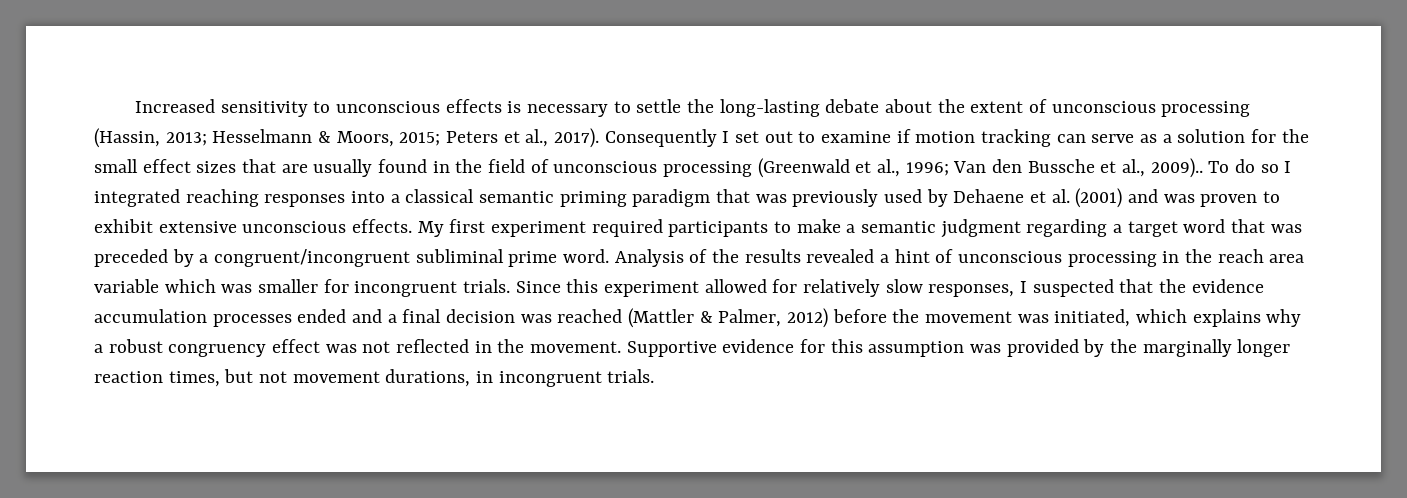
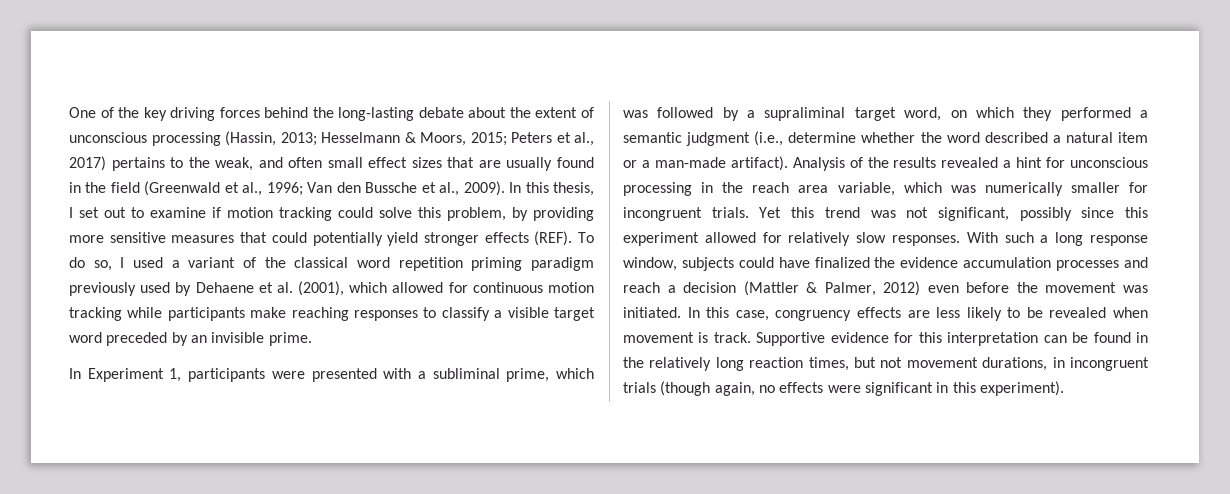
[134,99,682,117] Increased sensitivity to unconscious effects is necessary to settle -> [69,107,309,121] One of the key driving forces behind
[554,128,1309,148] 2017). Consequently I set out to examine if motion tracking can serve as a solution for the -> [69,156,323,171] 2017) pertains to the weak, and often
[530,159,753,177] of unconscious processing -> (140, 187) none
[1150,158,1292,178] [94,189,787,207] 2009).. To do so I integrated reaching responses into a classical semantic priming paradigm that was -> [463,181,595,196] [69,207,594,221] [69,231,594,246] [69,257,595,271] 2009). In this thesis, I set out to examine if motion tracking could solve this problem, by providing more sensitive measures that could potentially yield stronger effects (REF). To do so, I used a variant of the classical word repetition priming paradigm
[1075,188,1281,208] [94,219,1302,238] [94,249,610,267] (2001) and was proven to exhibit extensive unconscious effects. My first experiment required participants to make a semantic judgment regarding a target word that was preceded by a congruent/incongruent subliminal prime word. -> [298,281,594,296] [69,307,595,321] [69,332,312,346] [69,368,594,382] [623,107,1148,121] [623,131,1148,146] [623,156,788,171] (2001), which allowed for continuous motion tracking while participants make reaching responses to classify a visible target word preceded by an invisible prime. // In Experiment 1, participants were presented with a subliminal prime, which was followed by a supraliminal target word, on which they performed a semantic judgment (i.e., determine whether the word described a natural item or a man-made artifact).
[935,249,954,263] of -> [1046,157,1066,168] for
[94,279,253,293] variable which was -> [837,182,1063,196] variable, which was numerically
[515,281,561,293] Since -> [759,207,1115,221] Yet this trend was not significant, possibly since
[928,279,1264,297] [94,309,623,327] responses, I suspected that the evidence accumulation processes ended and a final decision was reached -> [892,232,1148,246] [623,257,1148,271] [623,282,737,293] responses. With such a long response window, subjects could have finalized the evidence accumulation processes and reach a decision
(829, 318) none -> [927,285,959,293] even
[1054,309,1302,327] [94,339,1291,357] initiated, which explains why a robust congruency effect was not reflected in the movement. Supportive evidence for this assumption was provided by the marginally longer -> [623,307,1148,321] [623,332,1148,346] [623,357,744,371] initiated. In this case, congruency effects are less likely to be revealed when movement is track. Supportive evidence for this interpretation can be found in the relatively long
[607,369,655,383] trials. -> [623,381,1064,396] trials (though again, no effects were significant in this experiment).

